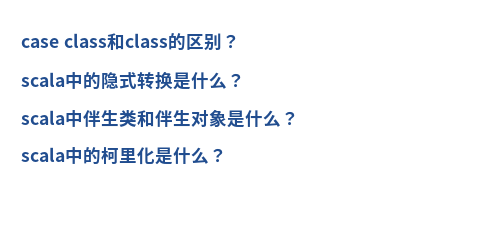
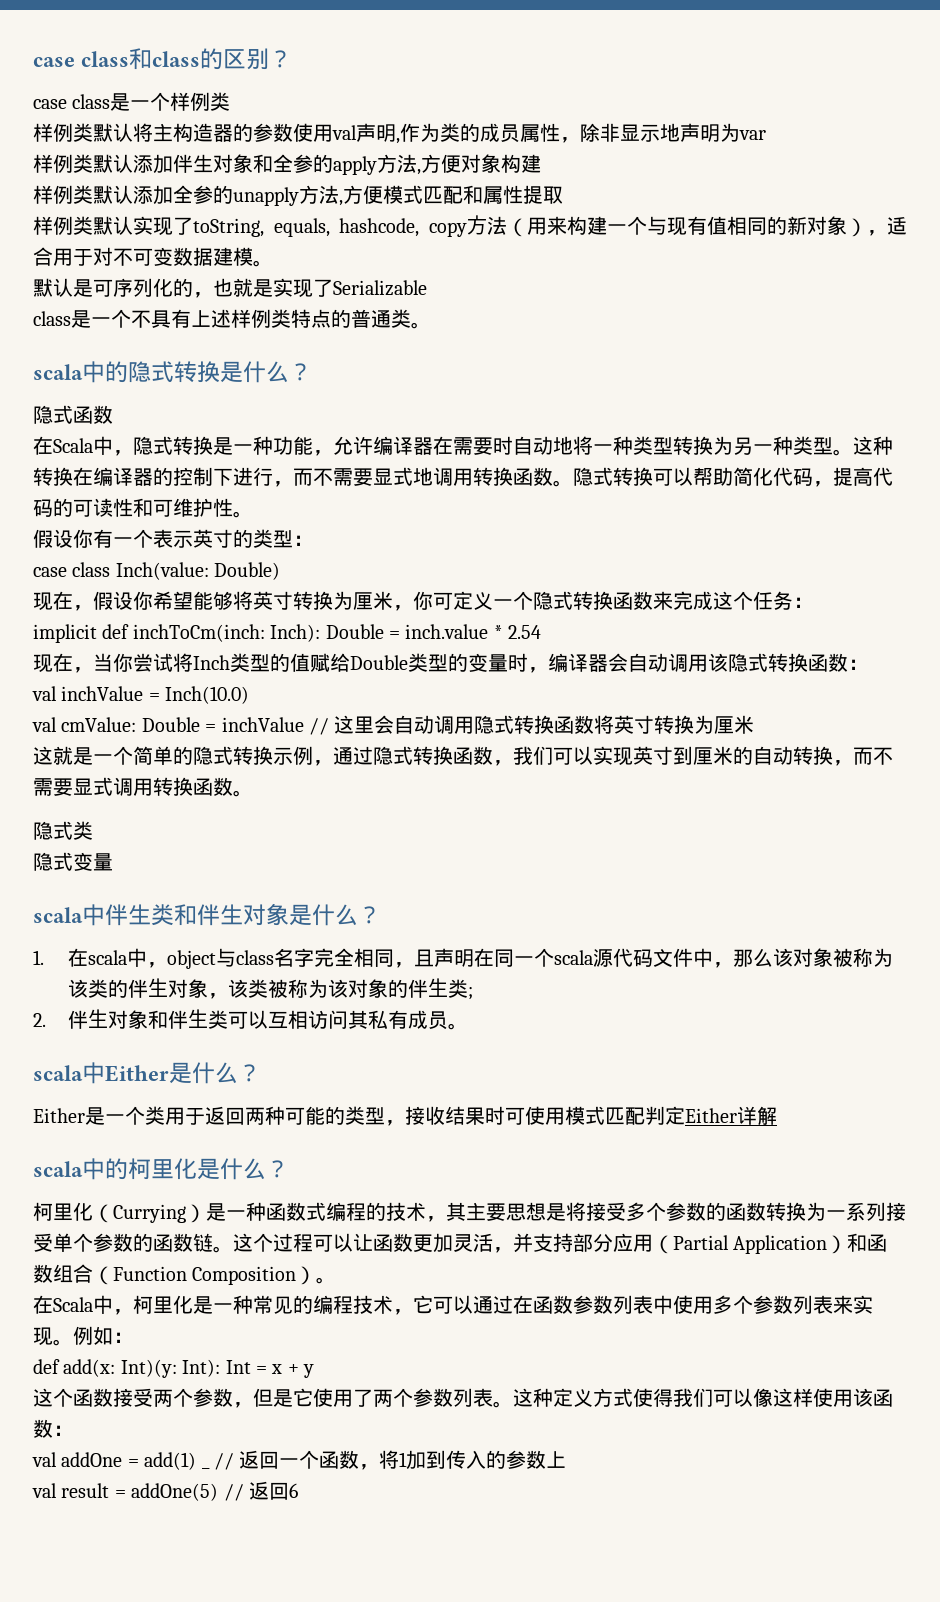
(240, 41) none -> [33,92,231,111] [33,123,766,144] [33,154,541,175] [33,185,563,206] [33,215,907,237] [33,247,273,267] [33,278,427,298] [33,309,431,329] // case class是一个样例类 // 样例类默认将主构造器的参数使用val声明,作为类的成员属性，除非显示地声明为var // 样例类默认添加伴生对象和全参的apply方法,方便对象构建 // 样例类默认添加全参的unapply方法,方便模式匹配和属性提取 // 样例类默认实现了toString, equals, hashcode, copy⽅法（用来构建一个与现有值相同的新对象），适合用于对不可变数据建模。 // 默认是可序列化的，也就是实现了Serializable // class是一个不具有上述样例类特点的普通类。
(245, 80) none -> [33,405,113,424] [33,436,893,456] [33,467,893,487] [33,498,253,518] [33,529,313,548] [33,562,281,580] [33,591,813,611] [33,624,542,643] [33,653,868,673] [32,686,250,704] [32,715,755,735] [33,746,893,766] [33,777,253,797] [33,821,93,840] [33,852,113,871] // 隐式函数 // 在Scala中，隐式转换是一种功能，允许编译器在需要时自动地将一种类型转换为另一种类型。这种转换在编译器的控制下进行，而不需要显式地调用转换函数。隐式转换可以帮助简化代码，提高代码的可读性和可维护性。 // 假设你有一个表示英寸的类型： // case class Inch(value: Double) // 现在，假设你希望能够将英寸转换为厘米，你可定义一个隐式转换函数来完成这个任务： // implicit def inchToCm(inch: Inch): Double = inch.value * 2.54 // 现在，当你尝试将Inch类型的值赋给Double类型的变量时，编译器会自动调用该隐式转换函数： // val inchValue = Inch(10.0) // val cmValue: Double = inchValue // 这里会自动调用隐式转换函数将英寸转换为厘米 // 这就是一个简单的隐式转换示例，通过隐式转换函数，我们可以实现英寸到厘米的自动转换，而不需要显式调用转换函数。 // 隐式类 // 隐式变量
(299, 118) none -> [33,948,893,969] [67,978,473,1000] [33,1009,468,1030] [33,1062,261,1084] [33,1106,777,1126] // 1.在scala中，object与class名字完全相同，且声明在同一个scala源代码文件中，那么该对象被称为该类的伴⽣对象，该类被称为该对象的伴⽣类; // 2.伴⽣对象和伴⽣类可以互相访问其私有成员。 // scala中Either是什么？ // Either是一个类用于返回两种可能的类型，接收结果时可使用模式匹配判定Either详解
(227, 155) none -> [33,1202,906,1223] [33,1233,888,1254] [33,1264,337,1285] [33,1295,873,1315] [33,1326,133,1346] [33,1359,315,1378] [33,1388,893,1408] [33,1419,73,1438] [32,1450,567,1470] [32,1481,298,1501] // 柯里化（Currying）是一种函数式编程的技术，其主要思想是将接受多个参数的函数转换为一系列接受单个参数的函数链。这个过程可以让函数更加灵活，并支持部分应用（Partial Application）和函数组合（Function Composition）。 // 在Scala中，柯里化是一种常见的编程技术，它可以通过在函数参数列表中使用多个参数列表来实现。例如： // def add(x: Int)(y: Int): Int = x + y // 这个函数接受两个参数，但是它使用了两个参数列表。这种定义方式使得我们可以像这样使用该函数： // val addOne = add(1) _ // 返回一个函数，将1加到传入的参数上 // val result = addOne(5) // 返回6

